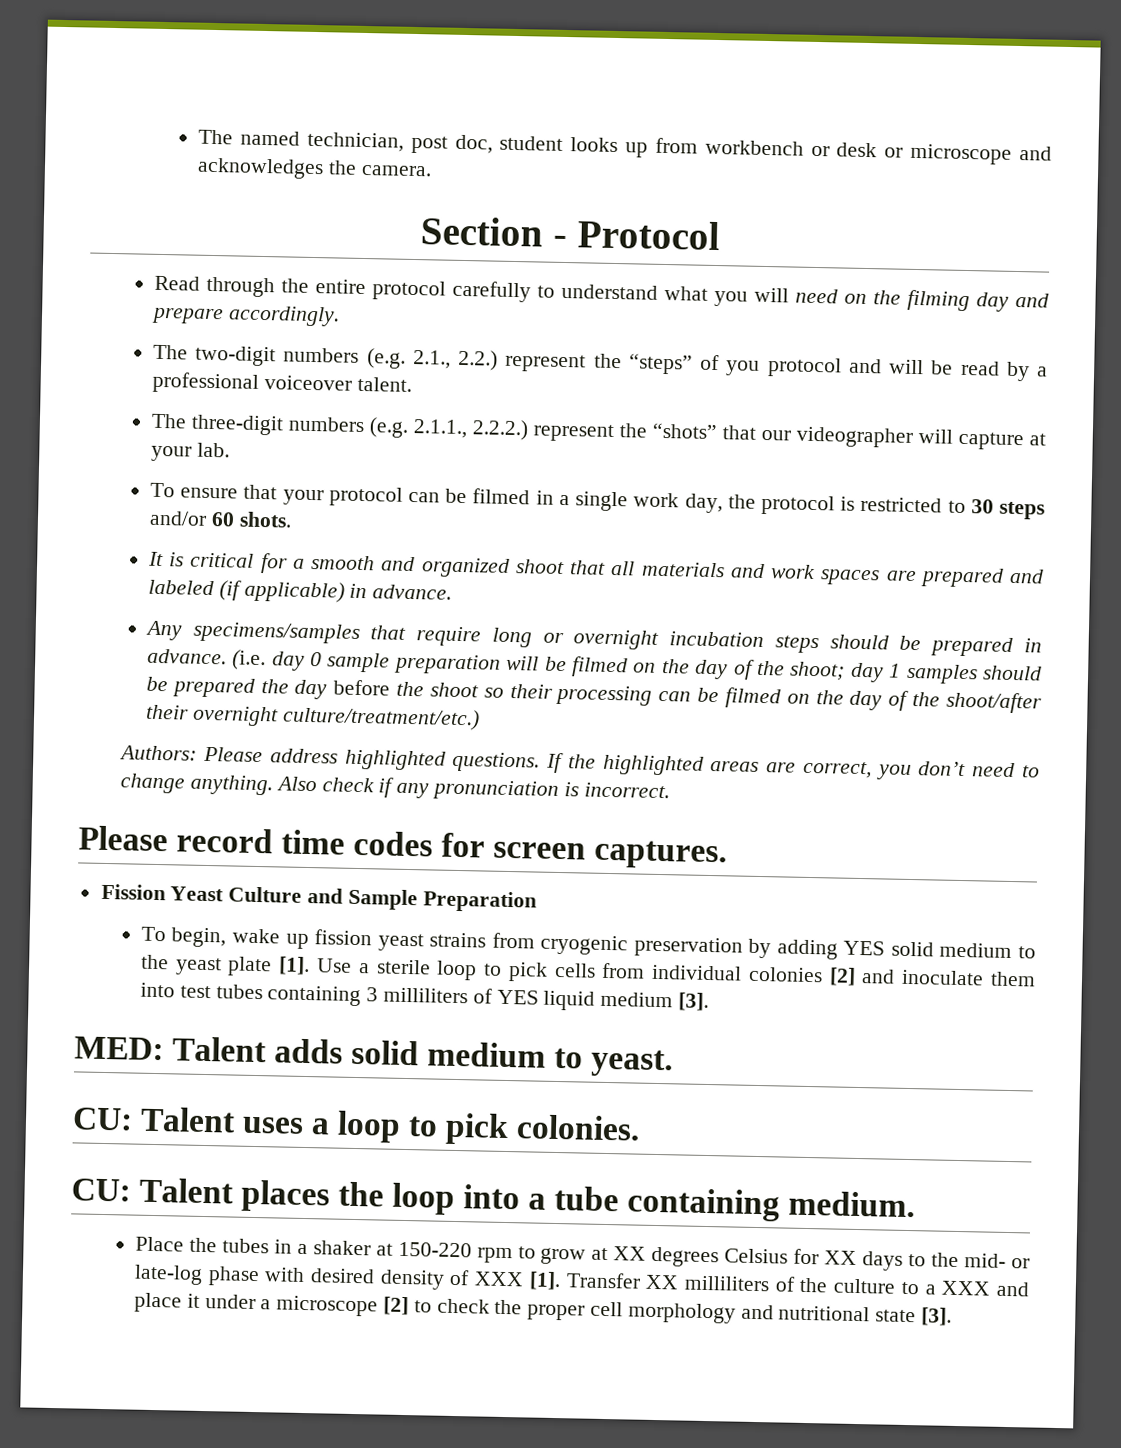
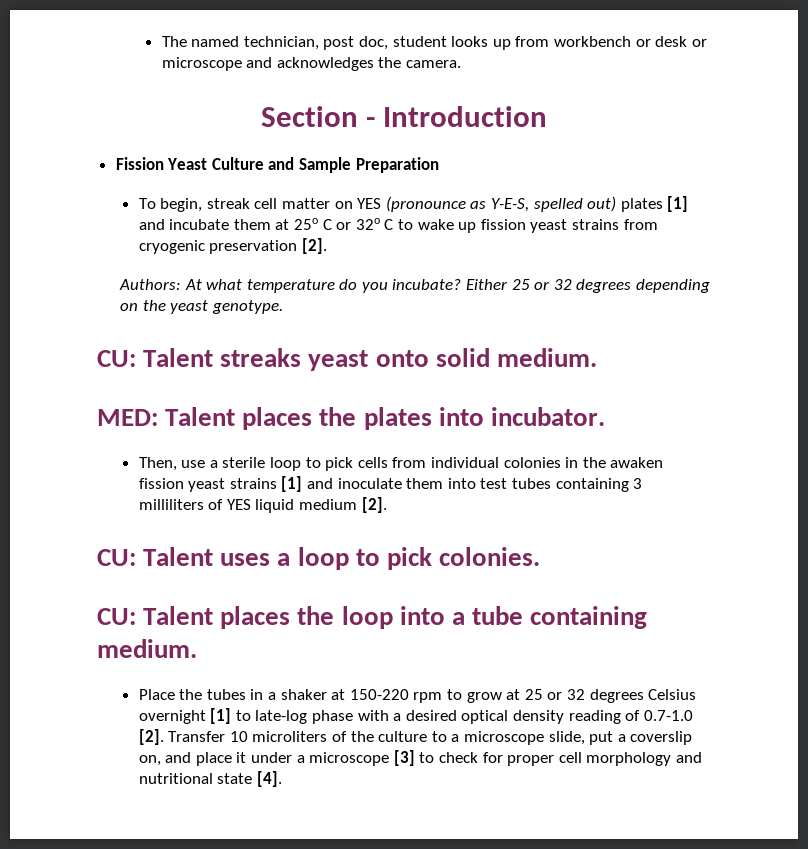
[576,219,721,251] [153,275,1049,312] [150,305,340,327] [152,344,1049,382] [151,371,412,394] [150,413,1047,451] [150,442,230,462] [149,482,1045,520] [148,510,292,528] [147,551,1045,588] [147,579,453,603] [144,620,1042,657] [146,648,1042,685] [145,676,1042,714] [145,704,480,731] [119,745,1040,780] [120,773,670,801] [78,825,728,870] Protocol // Read through the entire protocol carefully to understand what you will need on the filming day and prepare accordingly. // The two-digit numbers (e.g. 2.1., 2.2.) represent the “steps” of you protocol and will be read by a professional voiceover talent. // The three-digit numbers (e.g. 2.1.1., 2.2.2.) represent the “shots” that our videographer will capture at your lab. // To ensure that your protocol can be filmed in a single work day, the protocol is restricted to 30 steps and/or 60 shots. // It is critical for a smooth and organized shoot that all materials and work spaces are prepared and labeled (if applicable) in advance. // Any specimens/samples that require long or overnight incubation steps should be prepared in advance. (i.e. day 0 sample preparation will be filmed on the day of the shoot; day 1 samples should be prepared the day before the shoot so their processing can be filmed on the day of the shoot/after their overnight culture/treatment/etc.) // Authors: Please address highlighted questions. If the highlighted areas are correct, you don’t need to change anything. Also check if any pronunciation is incorrect. // Please record time codes for screen captures. -> [383,106,548,127] Introduction
(227, 937) none -> [206,196,689,212] [138,218,413,230] streak cell matter on YES (pronounce as Y-E-S, spelled out) plates [1] and incubate them at 25o C or 32o C to
[748,938,1037,960] [140,954,352,977] by adding YES solid medium to the yeast plate [1]. Use -> [301,238,327,254] [118,279,711,293] [119,300,283,314] [97,348,597,371] [97,407,605,430] [138,457,206,471] [2]. // Authors: At what temperature do you incubate? Either 25 or 32 degrees depending on the yeast genotype. // CU: Talent streaks yeast onto solid medium. // MED: Talent places the plates into incubator. // Then, use
[828,967,856,986] [2] -> [565,457,664,468] [138,476,303,492] in the awaken fission yeast strains [1]
[677,992,709,1011] [74,1036,674,1078] [3]. // MED: Talent adds solid medium to yeast. -> [361,497,387,513] [2].
[613,1246,1031,1271] [133,1264,771,1292] XX degrees Celsius for XX days to the mid- or late-log phase with desired density of XXX [1]. Transfer XX milliliters -> [524,689,697,703] [138,708,693,724] [138,729,328,745] 25 or 32 degrees Celsius overnight [1] to late-log phase with a desired optical density reading of 0.7-1.0 [2]. Transfer 10 microliters
[941,1280,991,1296] XXX -> [463,731,693,745] [138,755,161,766] microscope slide, put a coverslip on,
[382,1296,409,1316] [2] -> [393,750,415,766] [3]
[494,1299,523,1315] the -> [482,752,503,763] for
[920,1307,952,1326] [3]. -> [256,771,282,787] [4].

